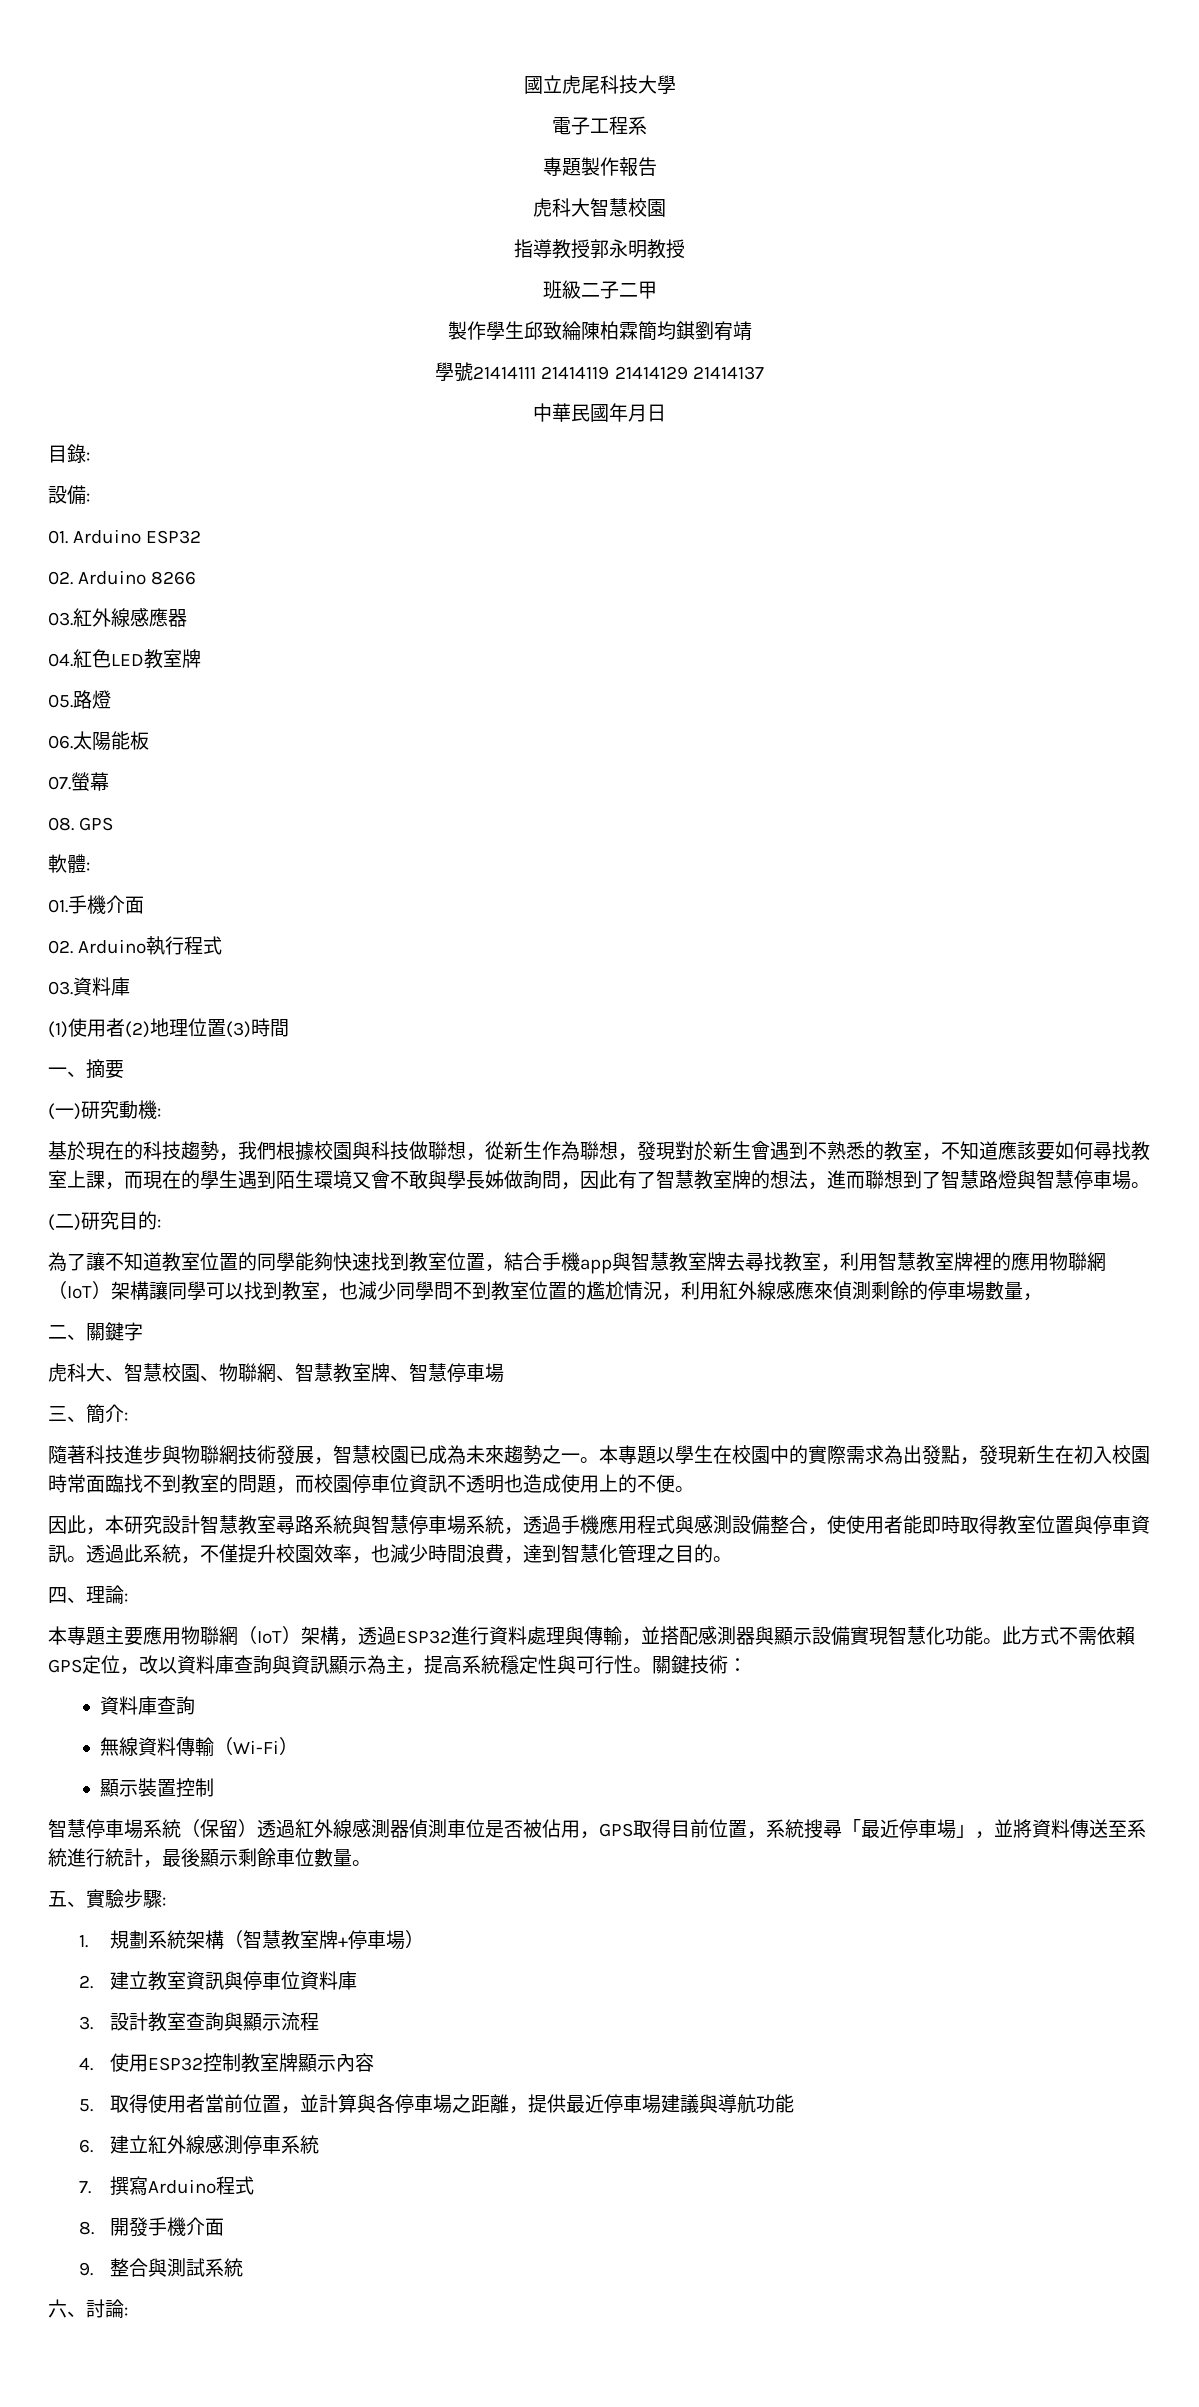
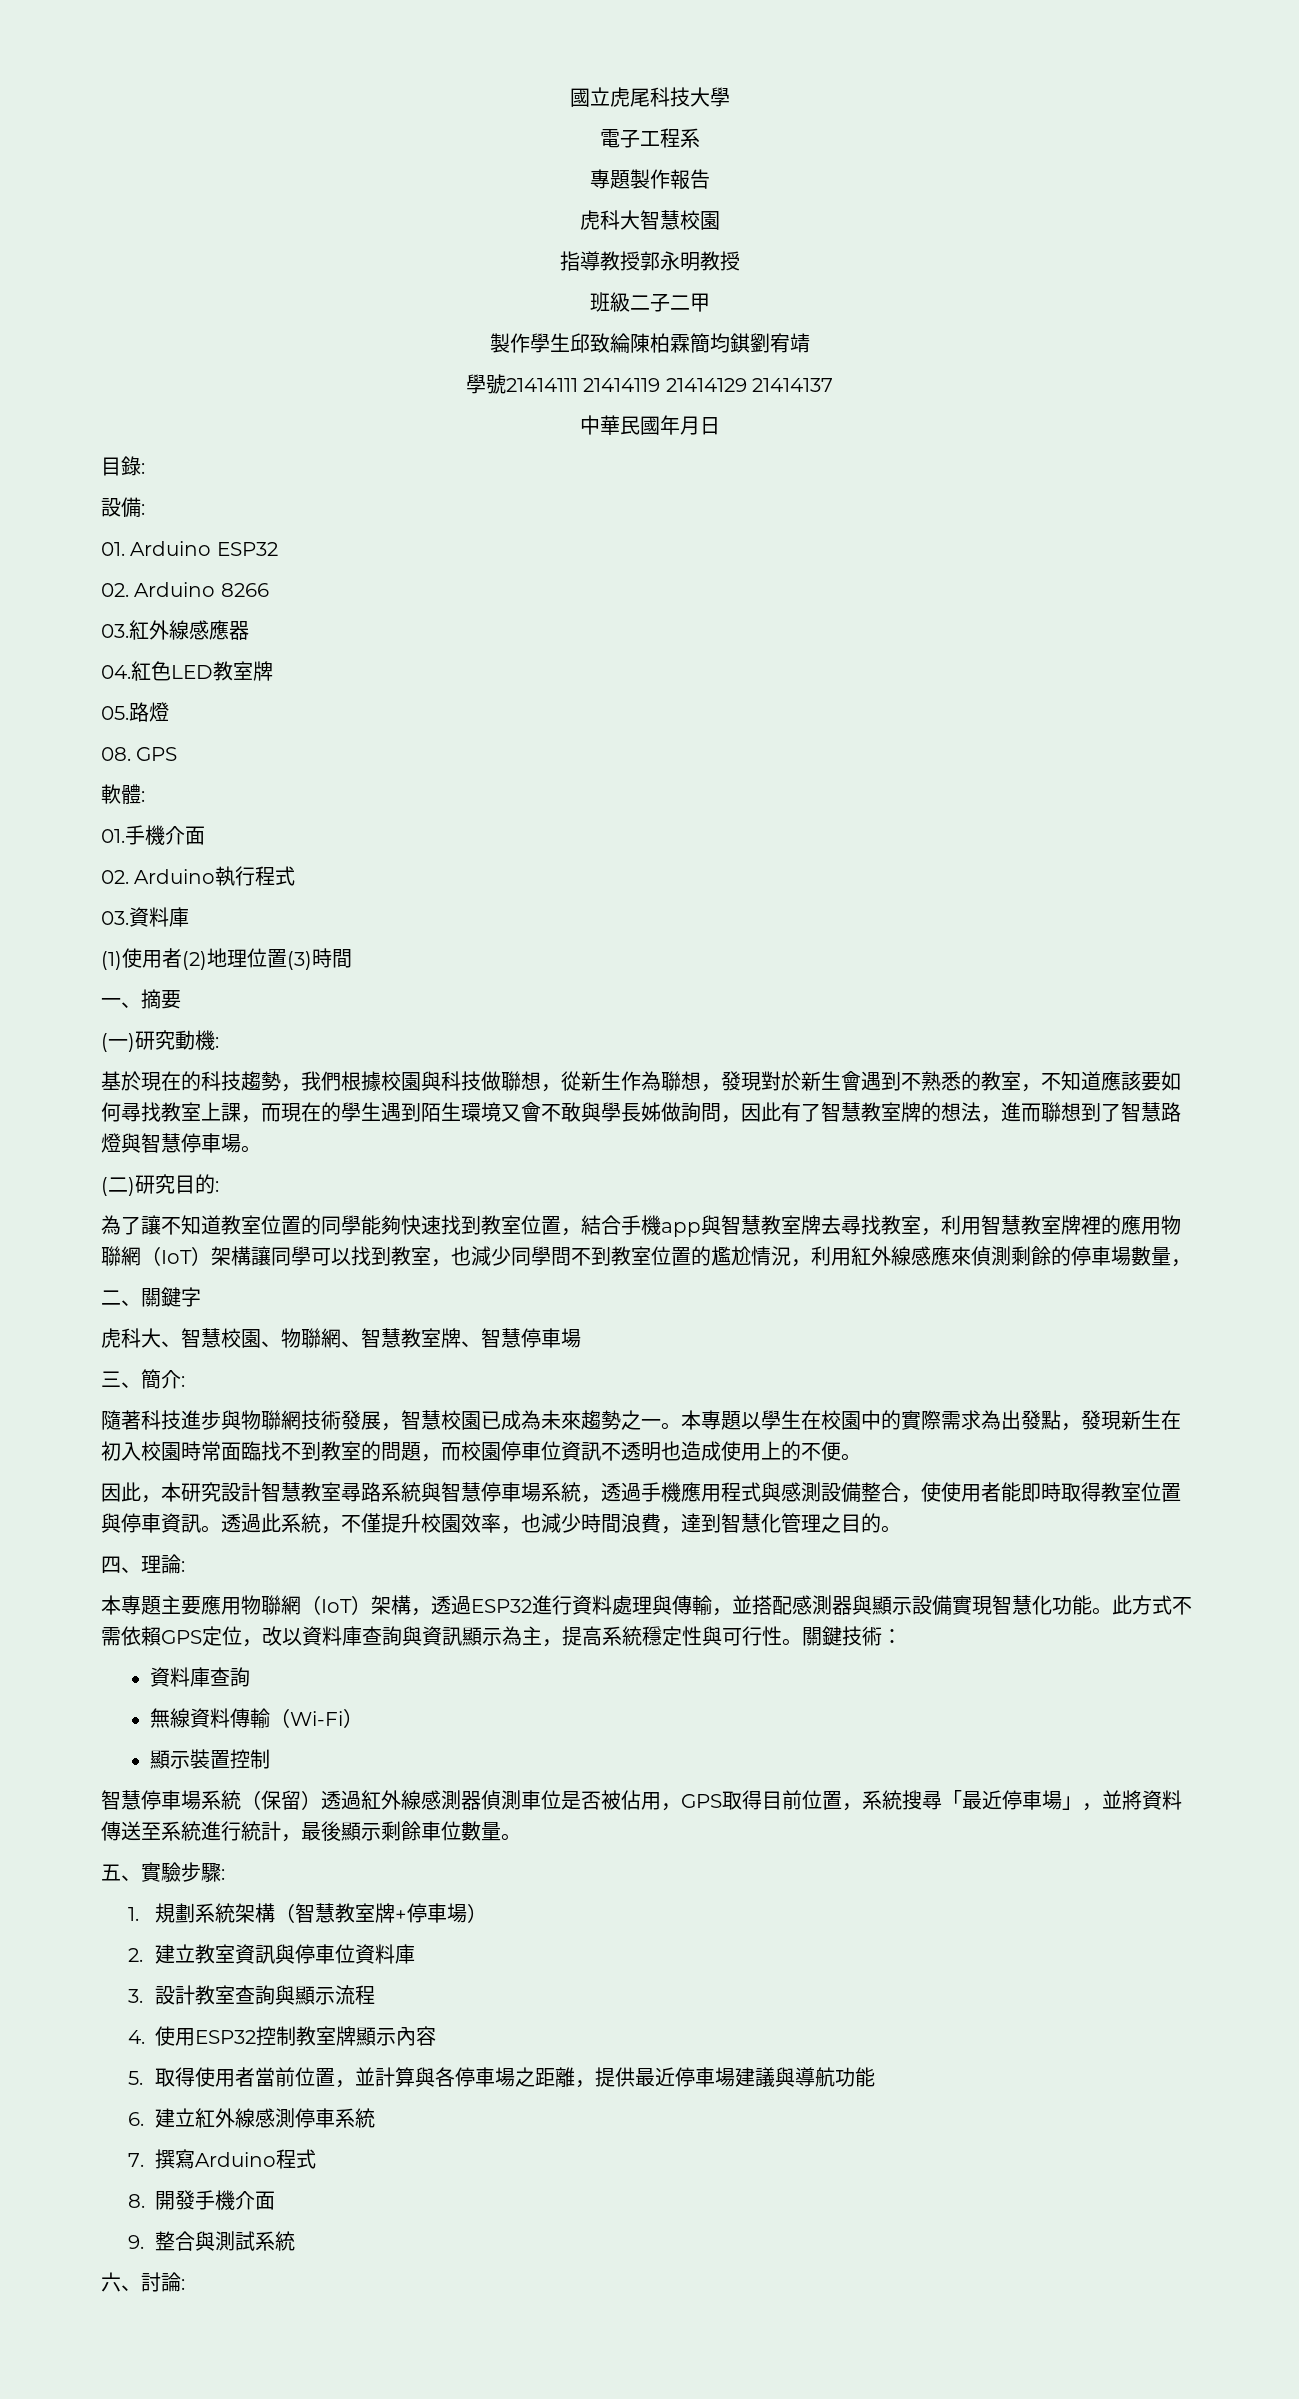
[48,731,149,751] [48,772,109,791] // 06.太陽能板 // 07.螢幕 -> (169, 712) none

